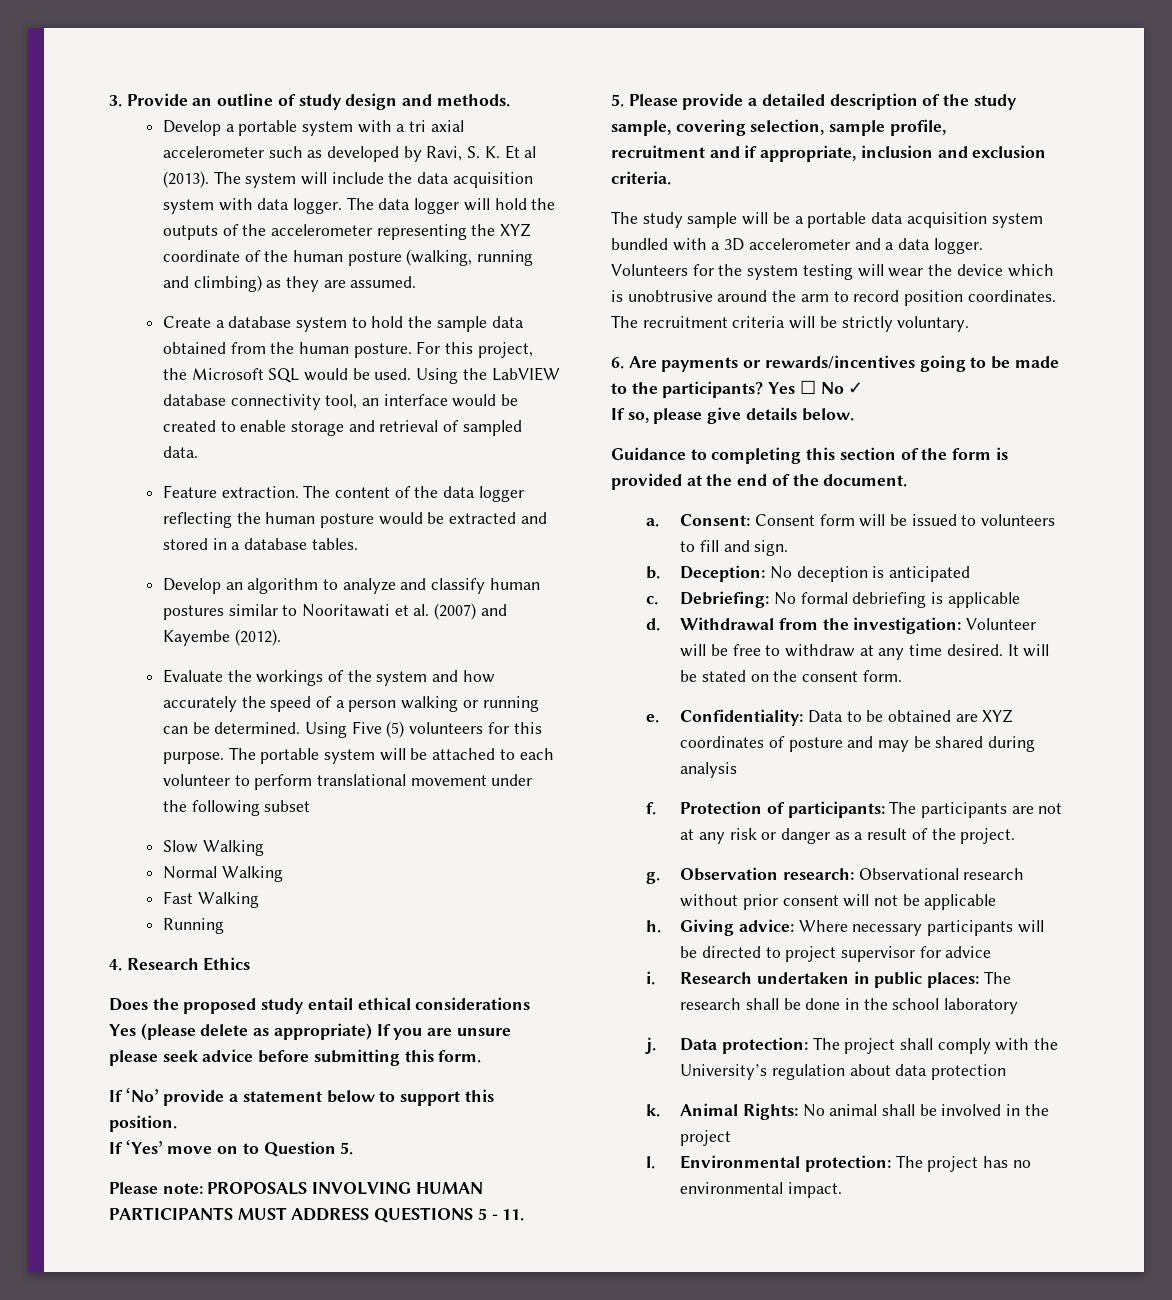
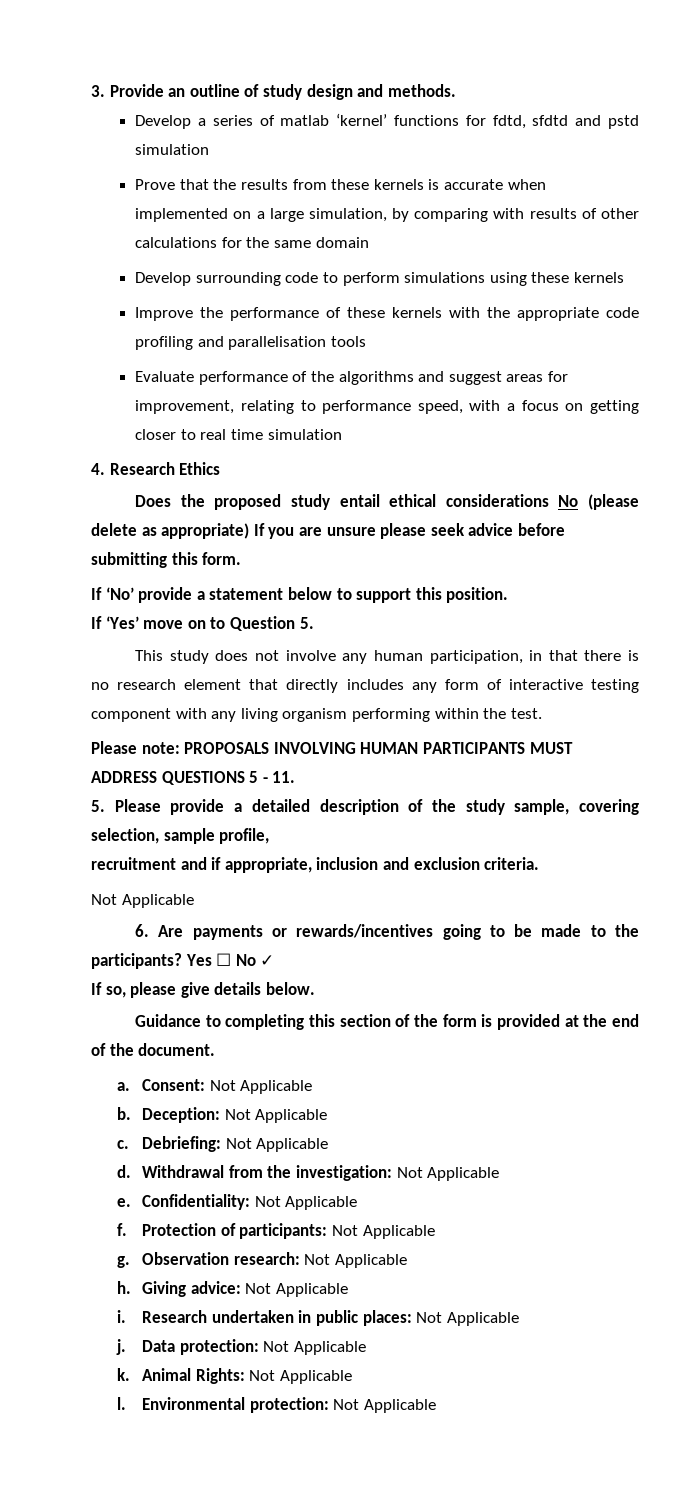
[238,120,464,136] [162,145,537,162] [162,171,533,188] [162,197,556,214] [162,223,532,240] [162,249,534,266] [162,275,417,292] [162,316,524,332] [162,341,533,358] [162,367,560,384] [162,394,519,410] [162,420,522,436] [162,446,198,458] [162,485,524,502] [162,512,547,528] [162,538,358,550] [162,578,540,594] [162,603,507,620] [162,629,281,646] [162,669,495,686] [162,696,539,712] [162,721,542,738] [162,747,554,764] [162,774,533,790] [162,800,311,816] [162,840,264,856] [162,866,283,882] [162,891,259,908] [162,918,224,934] portable system with a tri axial accelerometer such as developed by Ravi, S. K. Et al (2013). The system will include the data acquisition system with data logger. The data logger will hold the outputs of the accelerometer representing the XYZ coordinate of the human posture (walking, running and climbing) as they are assumed. // Create a database system to hold the sample data obtained from the human posture. For this project, the Microsoft SQL would be used. Using the LabVIEW database connectivity tool, an interface would be created to enable storage and retrieval of sampled data. // Feature extraction. The content of the data logger reflecting the human posture would be extracted and stored in a database tables. // Develop an algorithm to analyze and classify human postures similar to Nooritawati et al. (2007) and Kayembe (2012). // Evaluate the workings of the system and how accurately the speed of a person walking or running can be determined. Using Five (5) volunteers for this purpose. The portable system will be attached to each volunteer to perform translational movement under the following subset // Slow Walking // Normal Walking // Fast Walking // Running -> [212,113,639,129] [135,144,210,155] [135,179,546,190] [135,208,639,222] [135,237,369,248] [135,272,625,286] [135,307,639,321] [135,336,367,350] [135,371,569,385] [135,400,640,414] [135,429,342,440] series of matlab ‘kernel’ functions for fdtd, sfdtd and pstd simulation // Prove that the results from these kernels is accurate when implemented on a large simulation, by comparing with results of other calculations for the same domain // Develop surrounding code to perform simulations using these kernels // Improve the performance of these kernels with the appropriate code profiling and parallelisation tools // Evaluate performance of the algorithms and suggest areas for improvement, relating to performance speed, with a focus on getting closer to real time simulation
[109,1024,136,1036] Yes -> [558,495,579,507] No
(354, 1148) none -> [135,650,639,664] [91,679,640,693] [91,708,542,722] // This study does not involve any human participation, in that there is no research element that directly includes any form of interactive testing component with any living organism performing within the test.
[611,211,1043,228] [611,238,983,254] [611,264,1054,280] [611,290,1056,306] [611,315,970,332] The study sample will be a portable data acquisition system bundled with a 3D accelerometer and a data logger. Volunteers for the system testing will wear the device which is unobtrusive around the arm to record position coordinates. The recruitment criteria will be strictly voluntary. -> [91,894,194,908] Not Applicable
[754,514,1056,527] [680,540,789,556] [645,565,970,582] [645,591,1020,608] Consent form will be issued to volunteers to fill and sign. // b. Deception: No deception is anticipated // c. Debriefing: No formal debriefing is applicable -> [209,1080,313,1094] [116,1107,328,1123] [116,1136,329,1152] Not Applicable // b. Deception: Not Applicable // c. Debriefing: Not Applicable
[965,618,1036,630] [680,644,1050,660] [680,670,902,682] [645,709,1014,726] [680,736,1036,752] [680,762,738,778] [645,801,1063,818] [680,828,1016,844] [645,867,1025,884] [680,894,997,910] [645,919,1044,936] [680,946,992,962] Volunteer will be free to withdraw at any time desired. It will be stated on the consent form. // e. Confidentiality: Data to be obtained are XYZ coordinates of posture and may be shared during analysis // f. Protection of participants: The participants are not at any risk or danger as a result of the project. // g. Observation research: Observational research without prior consent will not be applicable // h. Giving advice: Where necessary participants will be directed to project supervisor for advice -> [396,1167,500,1181] [116,1194,358,1210] [116,1223,435,1239] [116,1252,407,1268] [116,1281,348,1297] Not Applicable // e. Confidentiality: Not Applicable // f. Protection of participants: Not Applicable // g. Observation research: Not Applicable // h. Giving advice: Not Applicable
[983,971,1011,984] [680,998,1019,1014] [644,1037,1059,1054] [680,1064,1006,1080] [645,1103,1049,1120] [680,1130,732,1146] [645,1155,1031,1172] [680,1182,842,1198] The research shall be done in the school laboratory // j. Data protection: The project shall comply with the University’s regulation about data protection // k. Animal Rights: No animal shall be involved in the project // l. Environmental protection: The project has no environmental impact. -> [416,1312,519,1326] [115,1339,366,1355] [116,1368,352,1384] [116,1397,436,1413] Not Applicable // j. Data protection: Not Applicable // k. Animal Rights: Not Applicable // l. Environmental protection: Not Applicable

